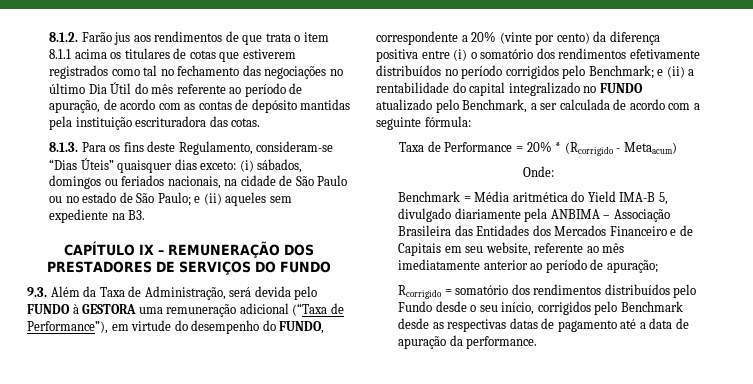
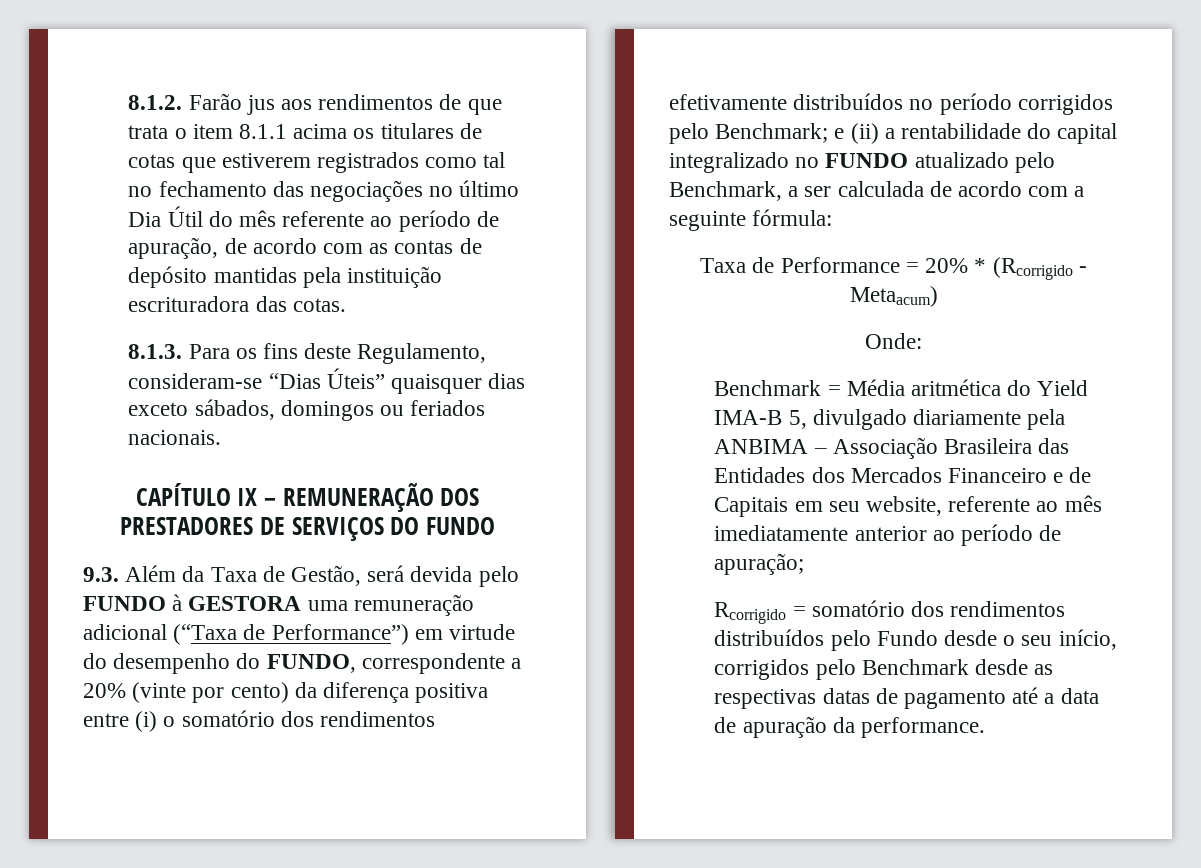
[200,160,254,172] exceto: (i) -> [128,402,189,416] exceto
[167,175,348,189] [49,192,292,206] [49,209,146,223] nacionais, na cidade de São Paulo ou no estado de São Paulo; e (ii) aqueles sem expediente na B3. -> [128,430,222,445] nacionais.
[144,286,226,300] Administração, -> [291,565,362,586] Gestão,
[27,321,108,334] Performance”), -> [271,624,409,645] Performance”)

